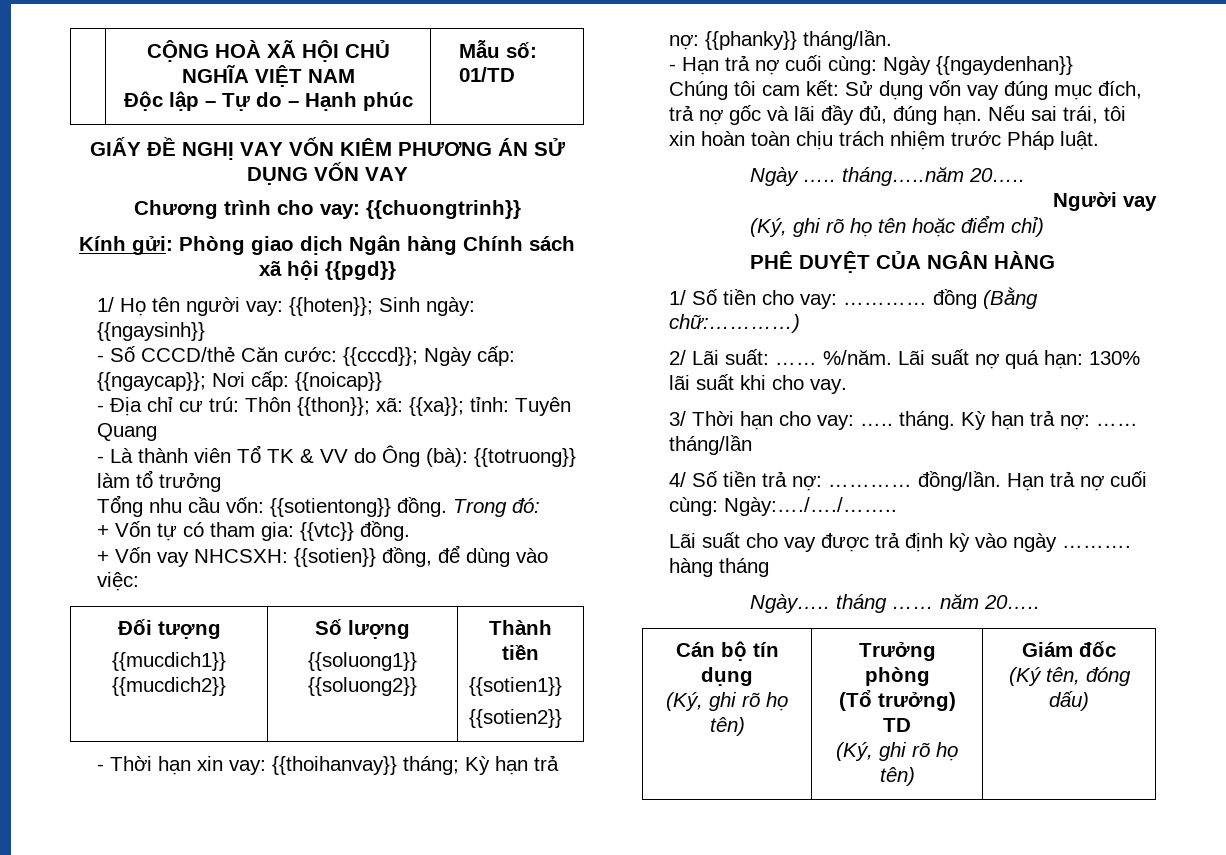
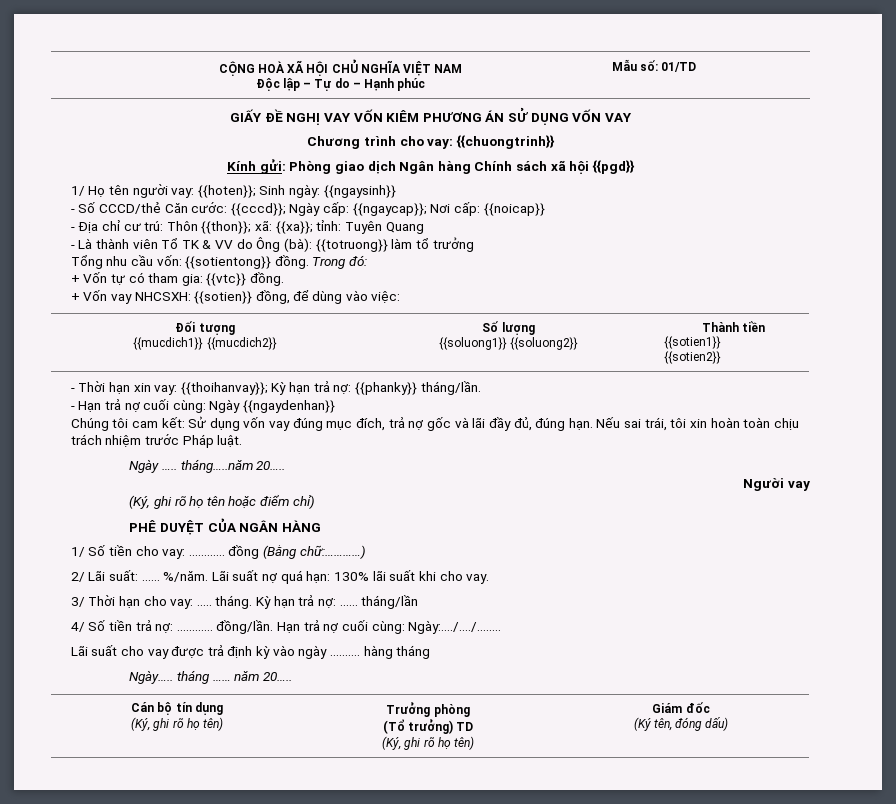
[271,756,459,775] {{thoihanvay}} tháng; -> [180,382,268,395] {{thoihanvay}};

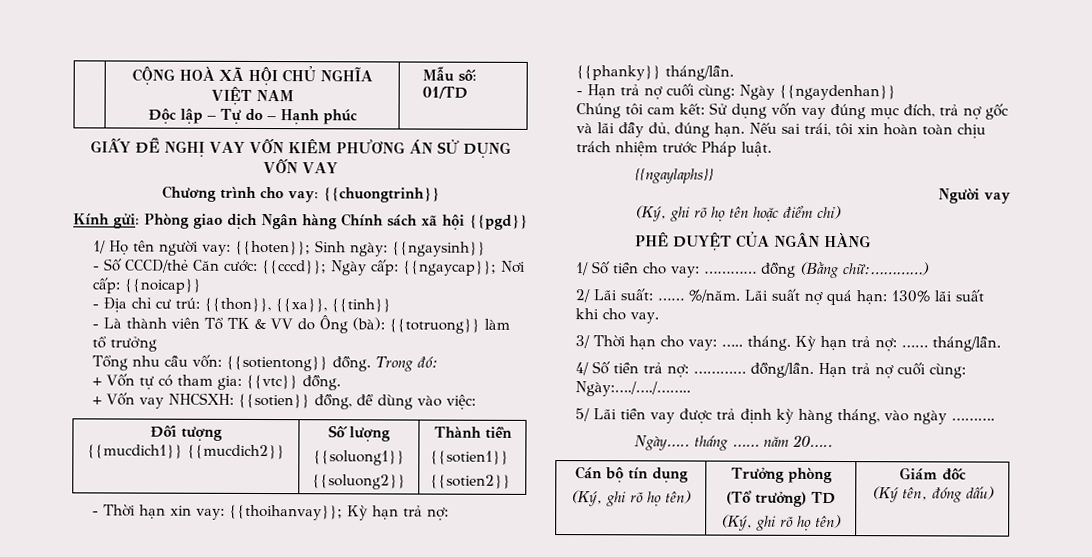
[166,220,424,234] Thôn {{thon}}; xã: {{xa}}; tỉnh: Tuyên Quang -> [203,297,391,313] {{thon}}, {{xa}}, {{tinh}}
(507, 343) none -> (405, 458) //
[129,459,286,473] Ngày ….. tháng…..năm 20….. -> [634,168,714,184] {{ngaylaphs}}
[361,595,419,609] tháng/lần -> [931,336,1001,352] tháng/lần.
[70,645,144,656] Lãi suất cho -> [574,408,646,422] 5/ Lãi tiền
(271, 652) none -> [797,408,880,425] hàng tháng,
[363,645,431,659] hàng tháng -> (995, 419) none

